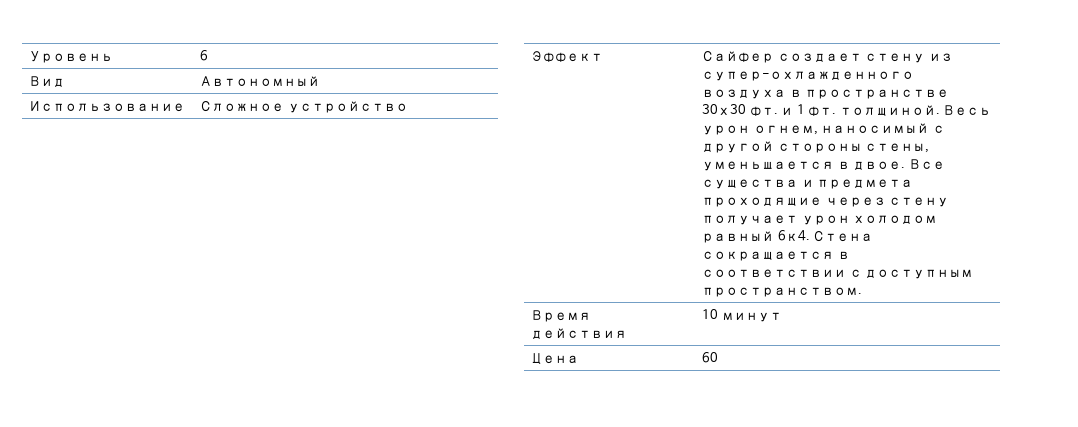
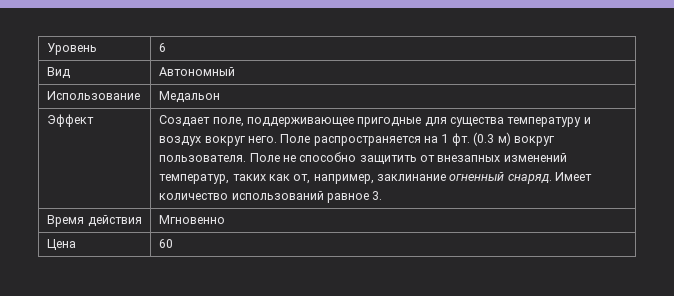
[200,101,408,113] Сложное устройство -> [159,91,221,103] Медальон
[702,51,953,63] [702,71,915,81] [702,89,950,99] [702,104,992,116] [702,123,945,135] [702,141,930,153] [702,159,945,171] [702,179,914,189] [702,197,950,207] [702,215,938,225] [702,230,874,243] [702,251,850,261] [702,269,974,279] [702,287,863,297] Сайфер создает стену из супер-охлажденного воздуха в пространстве 30х30 фт. и 1 фт. толщиной. Весь урон огнем, наносимый с другой стороны стены, уменьшается в двое. Все существа и предмета проходящие через стену получает урон холодом равный 6к4. Стена сокращается в соответствии с доступным пространством. -> [159,115,591,127] [159,132,555,146] [159,152,567,165] [159,172,593,184] [159,191,383,203] Создает поле, поддерживающее пригодные для существа температуру и воздух вокруг него. Поле распространяется на 1 фт. (0.3 м) вокруг пользователя. Поле не способно защитить от внезапных изменений температур, таких как от, например, заклинание огненный снаряд. Имеет количество использований равное 3.
[702,309,782,322] 10 минут -> [159,215,226,224] Мгновенно

